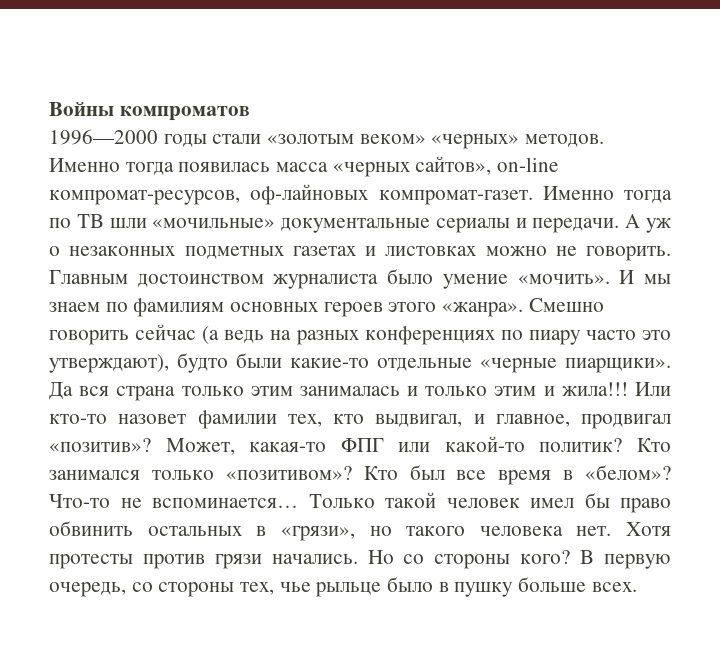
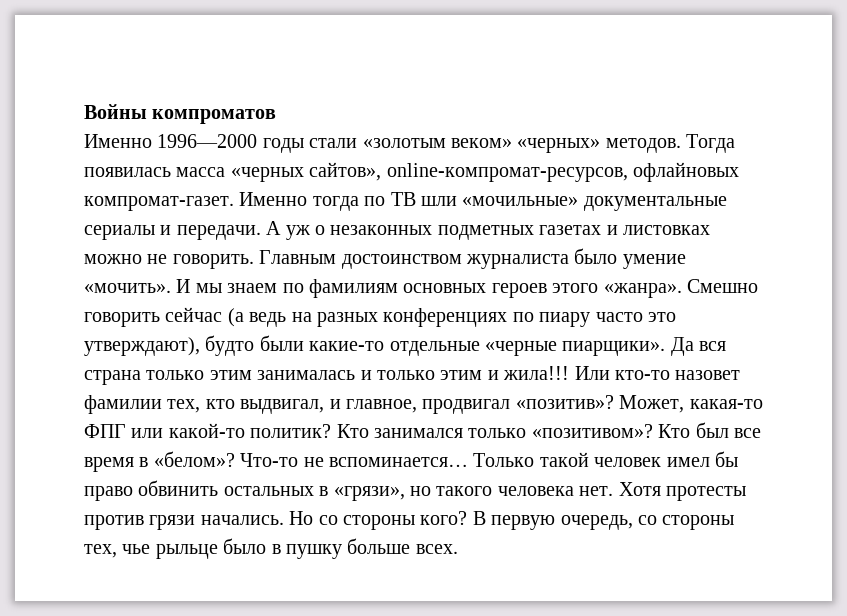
(249, 113) none -> [84,134,152,148] Именно
[49,158,174,175] Именно тогда -> [686,134,736,153] Тогда
[497,157,559,172] [49,184,369,205] on-line компромат-ресурсов, оф-лайновых -> [386,162,739,182] online-компромат-ресурсов, офлайновых

